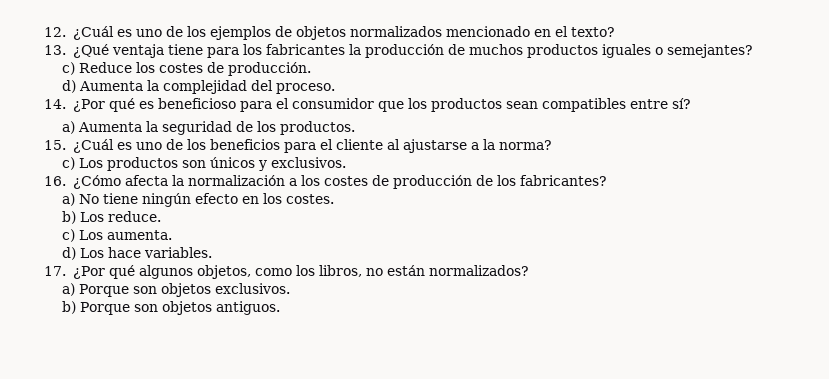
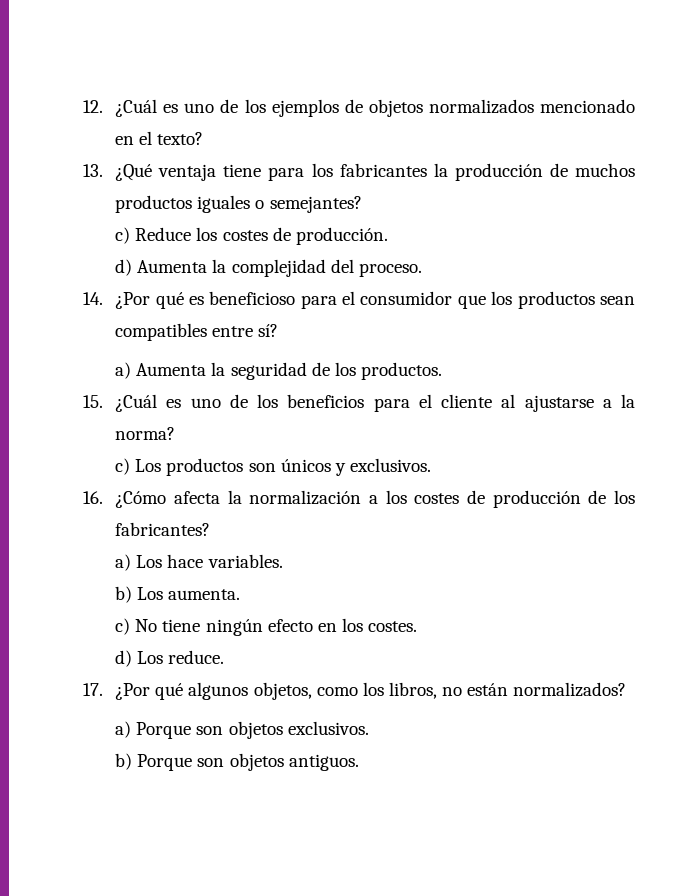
(75, 199) none -> [136,554,283,568] [115,586,241,603] [115,618,131,635] Los hace variables. // b) Los aumenta. // c)
[61,211,76,224] b) -> [115,650,133,667] d)
[61,229,172,242] [61,247,212,260] // c) Los aumenta. // d) Los hace variables. -> (225, 657) none

